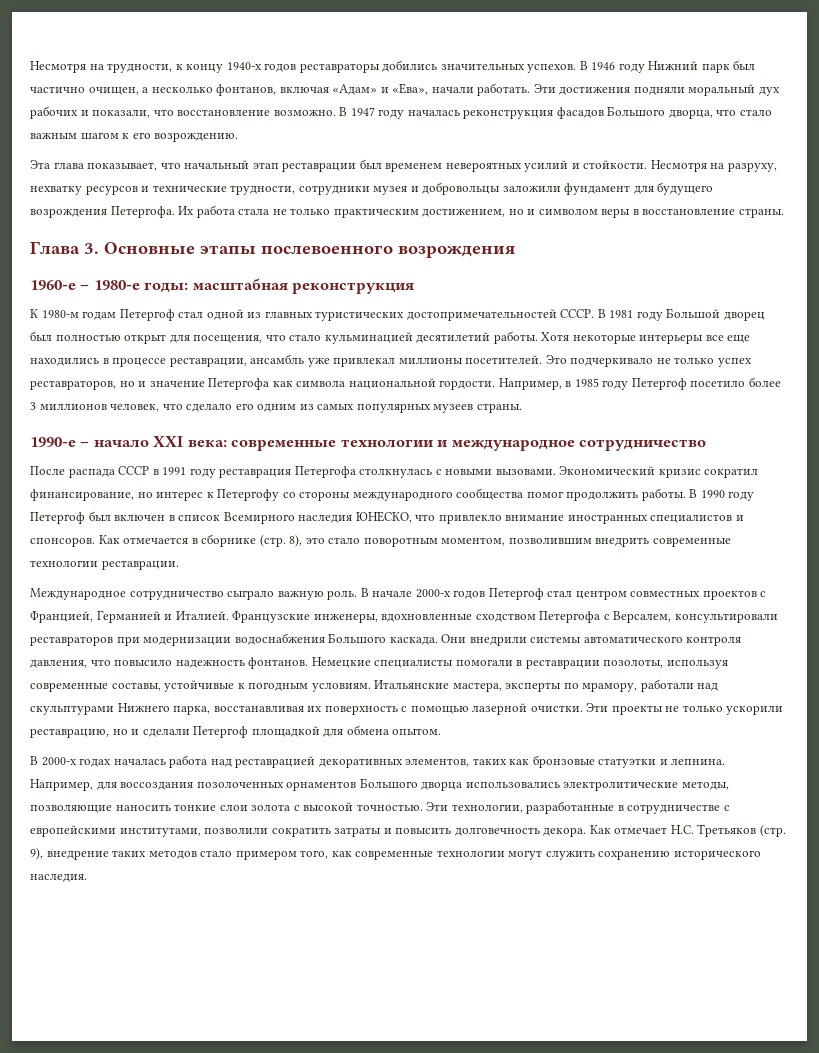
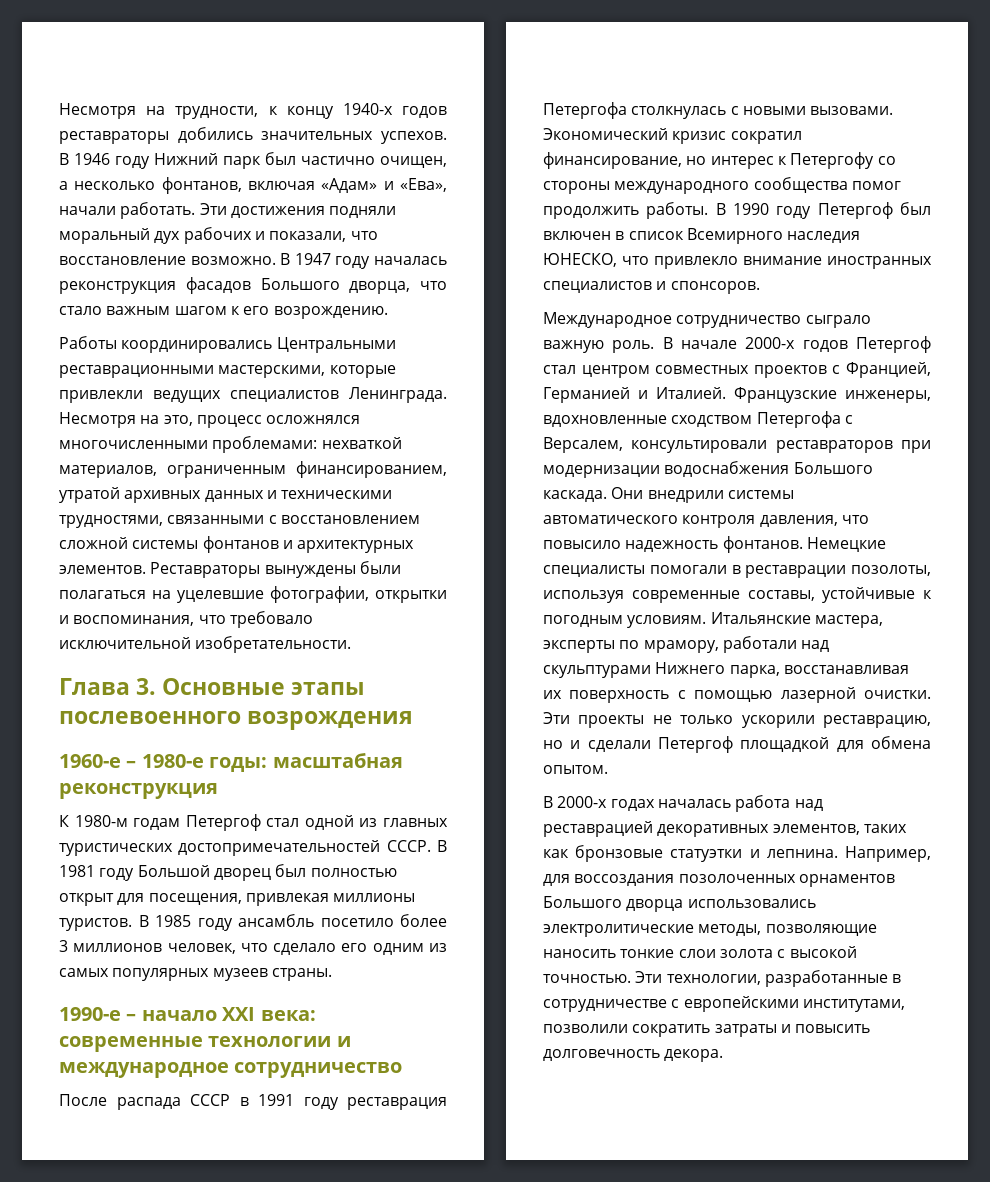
[30,159,777,172] [30,182,714,195] [30,205,784,218] Эта глава показывает, что начальный этап реставрации был временем невероятных усилий и стойкости. Несмотря на разруху, нехватку ресурсов и технические трудности, сотрудники музея и добровольцы заложили фундамент для будущего возрождения Петергофа. Их работа стала не только практическим достижением, но и символом веры в восстановление страны. -> [59,336,396,353] [59,365,396,378] [59,387,447,403] [59,412,361,428] [59,436,402,453] [59,461,447,478] [59,487,393,503] [59,515,420,528] [59,536,415,553] [59,561,401,578] [59,586,447,603] [59,611,313,628] [59,636,352,653] Работы координировались Центральными реставрационными мастерскими, которые привлекли ведущих специалистов Ленинграда. Несмотря на это, процесс осложнялся многочисленными проблемами: нехваткой материалов, ограниченным финансированием, утратой архивных данных и техническими трудностями, связанными с восстановлением сложной системы фонтанов и архитектурных элементов. Реставраторы вынуждены были полагаться на уцелевшие фотографии, открытки и воспоминания, что требовало исключительной изобретательности.
[265,331,751,344] [30,354,752,367] [30,378,572,390] что стало кульминацией десятилетий работы. Хотя некоторые интерьеры все еще находились в процессе реставрации, ансамбль уже привлекал миллионы посетителей. Это подчеркивало не только успех реставраторов, но и значение Петергофа как символа национальной гордости. Например, в -> [245,893,416,906] [59,915,149,931] привлекая миллионы туристов. В
[631,378,687,390] Петергоф -> [238,914,314,927] ансамбль
[98,534,731,547] [30,560,179,570] Как отмечается в сборнике (стр. 8), это стало поворотным моментом, позволившим внедрить современные технологии реставрации. -> (760, 287) none
[589,824,786,837] [30,847,761,860] [30,874,87,882] Как отмечает Н.С. Третьяков (стр. 9), внедрение таких методов стало примером того, как современные технологии могут служить сохранению исторического наследия. -> (724, 1055) none

